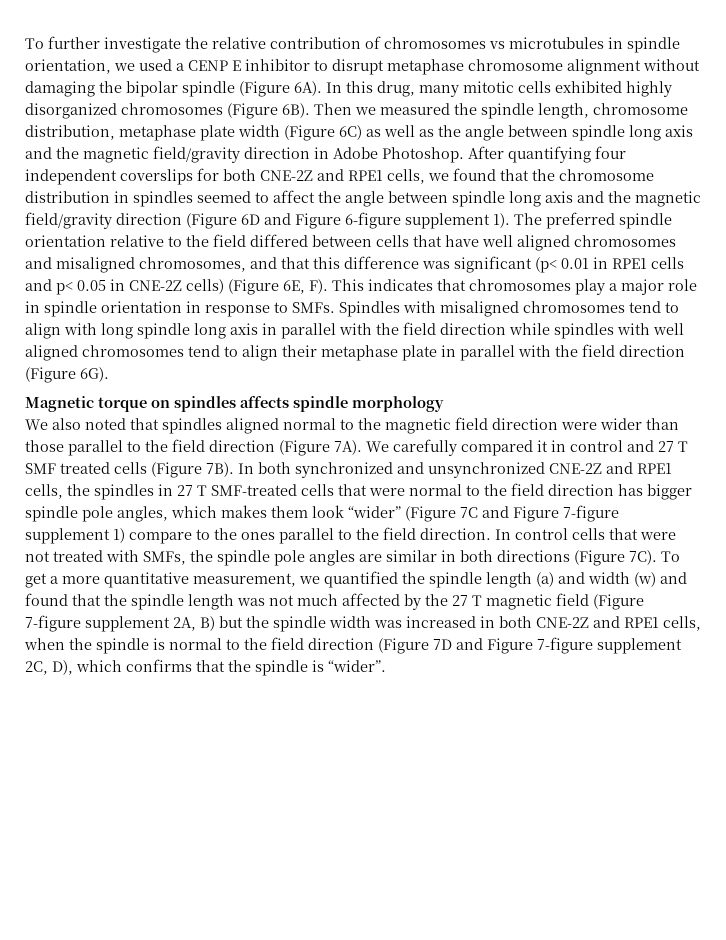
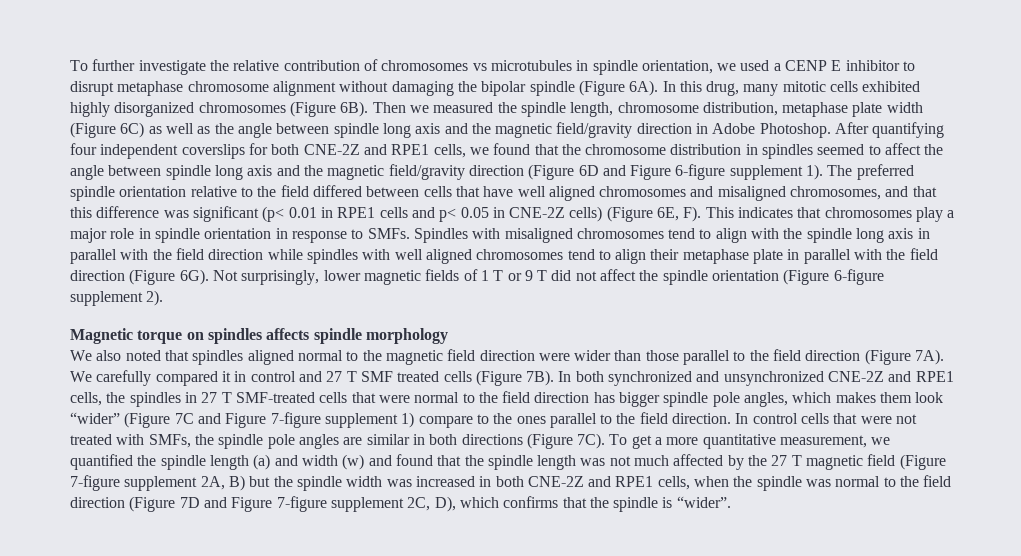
[101,323,133,339] long -> [783,228,803,239] the
(109, 374) none -> [212,269,884,285] [70,290,164,306] Not surprisingly, lower magnetic fields of 1 T or 9 T did not affect the spindle orientation (Figure 6-figure supplement 2).
[153,638,165,650] is -> [806,479,832,487] was

